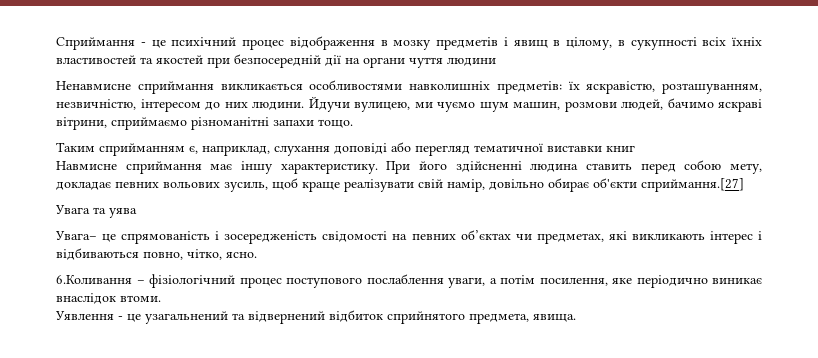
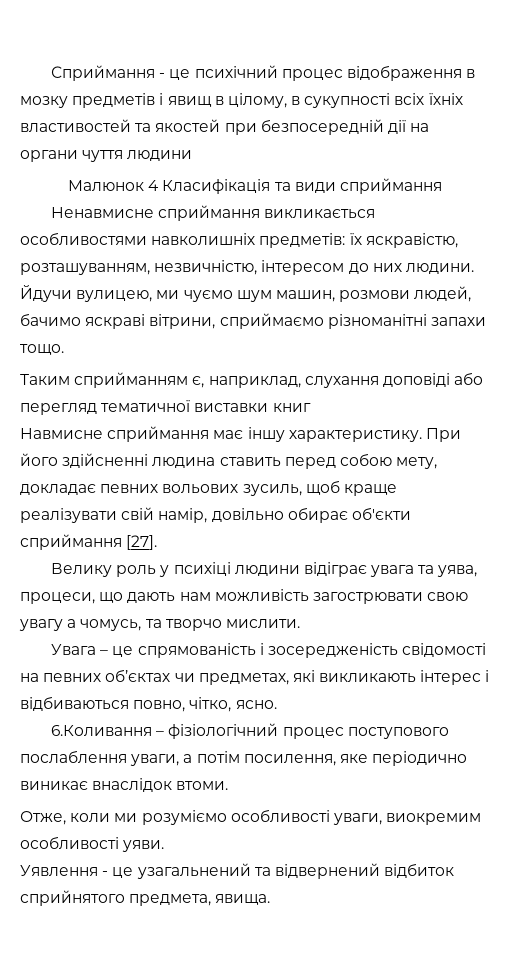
(496, 62) none -> [68,178,442,194] // Малюнок 4 Класифікація та види сприймання
[641,178,744,192] [55,205,137,218] [55,231,97,240] сприймання.[27] // Увага та уява // Увага– -> [20,534,158,550] [51,562,478,577] [20,589,469,604] [19,619,300,631] [51,644,109,656] сприймання [27]. // Велику роль у психіці людини відіграє увага та уява, процеси, що дають нам можливість загострювати свою увагу а чомусь, та творчо мислити. // Увага –
(161, 298) none -> [20,809,482,825] [20,836,165,852] // Отже, коли ми розуміємо особливості уваги, виокремим особливості уяви.

